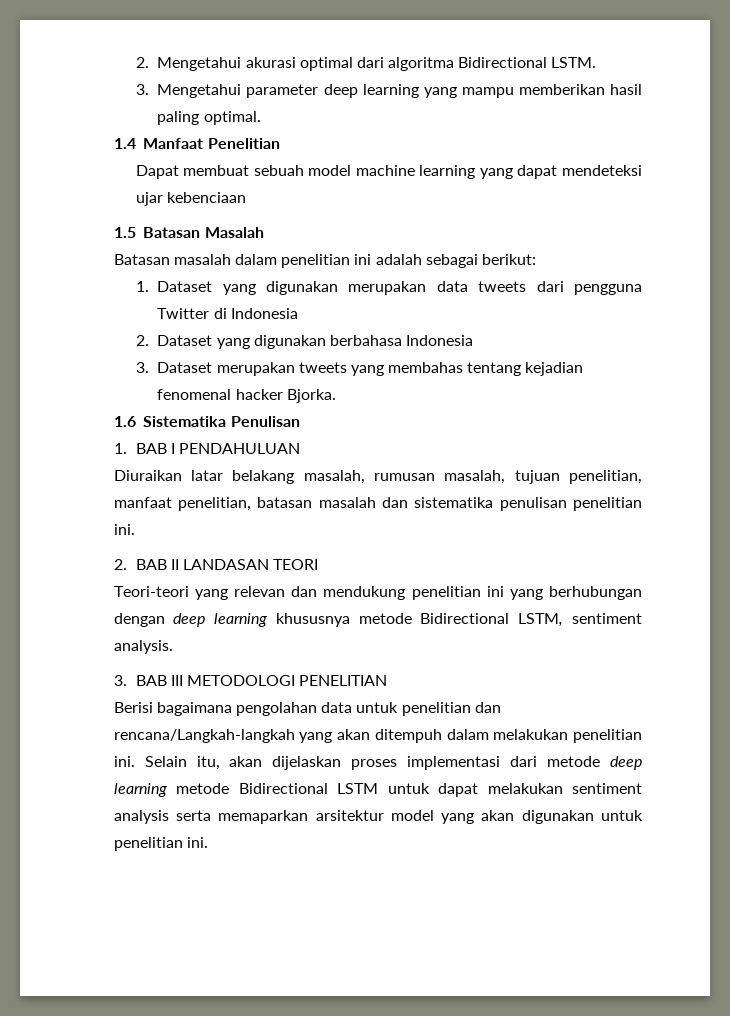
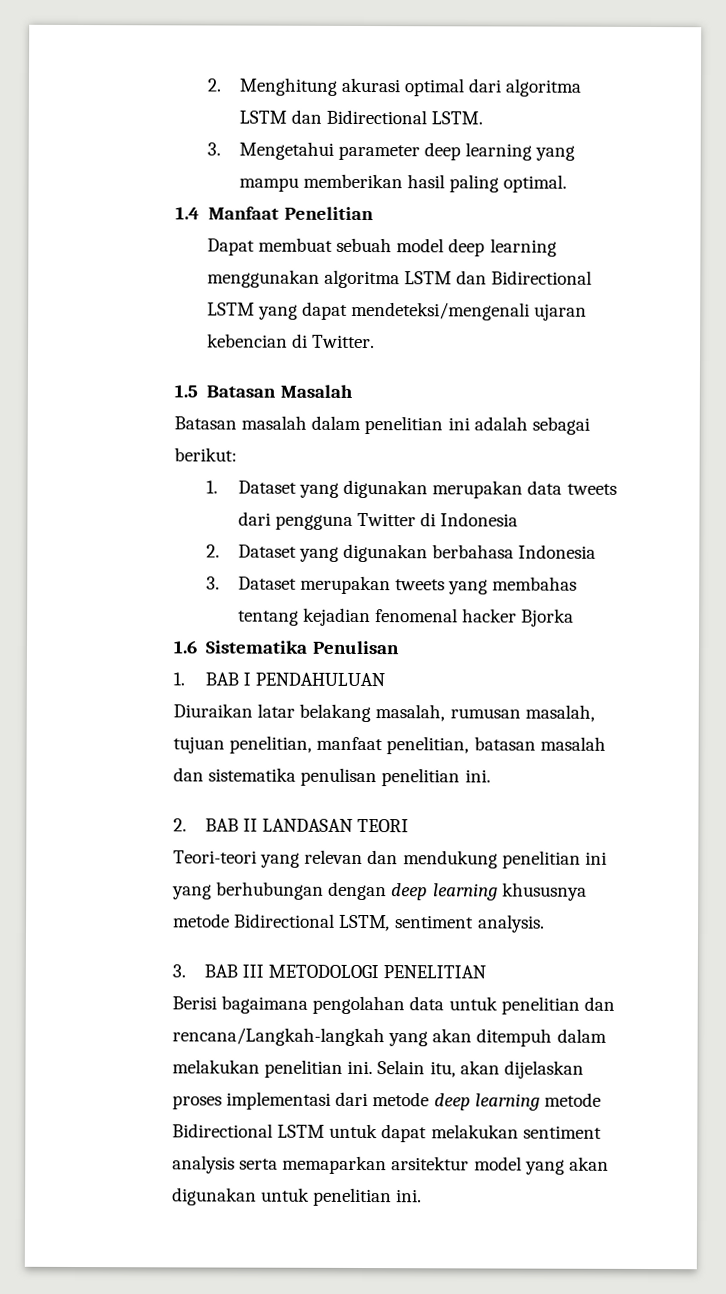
[135,57,242,71] 2. Mengetahui -> [206,77,337,96] 2. Menghitung
(455, 64) none -> [238,109,323,124] LSTM dan
[355,165,642,179] [135,192,246,206] machine learning yang dapat mendeteksi ujar kebenciaan -> [448,238,557,257] [206,269,593,289] [206,301,588,321] [206,333,376,349] deep learning menggunakan algoritma LSTM dan Bidirectional LSTM yang dapat mendeteksi/mengenali ujaran kebencian di Twitter.
[286,389,336,403] Bjorka. -> [521,608,575,627] Bjorka

